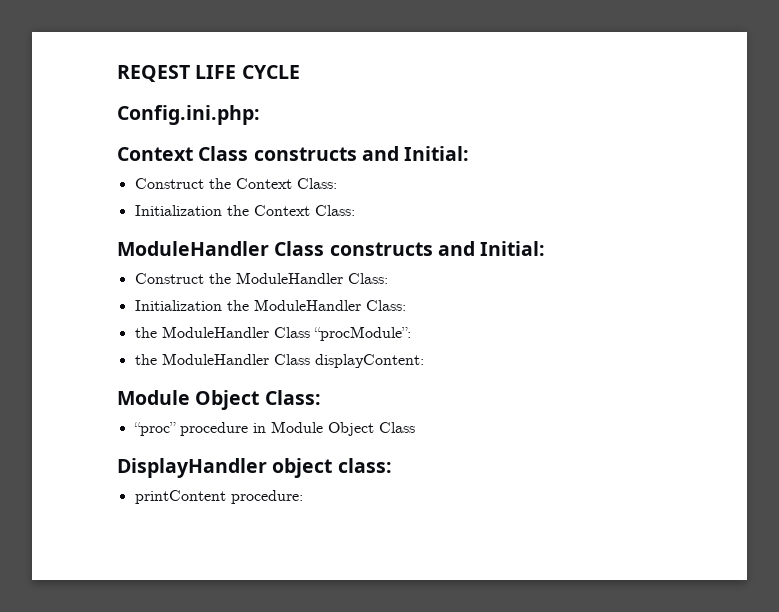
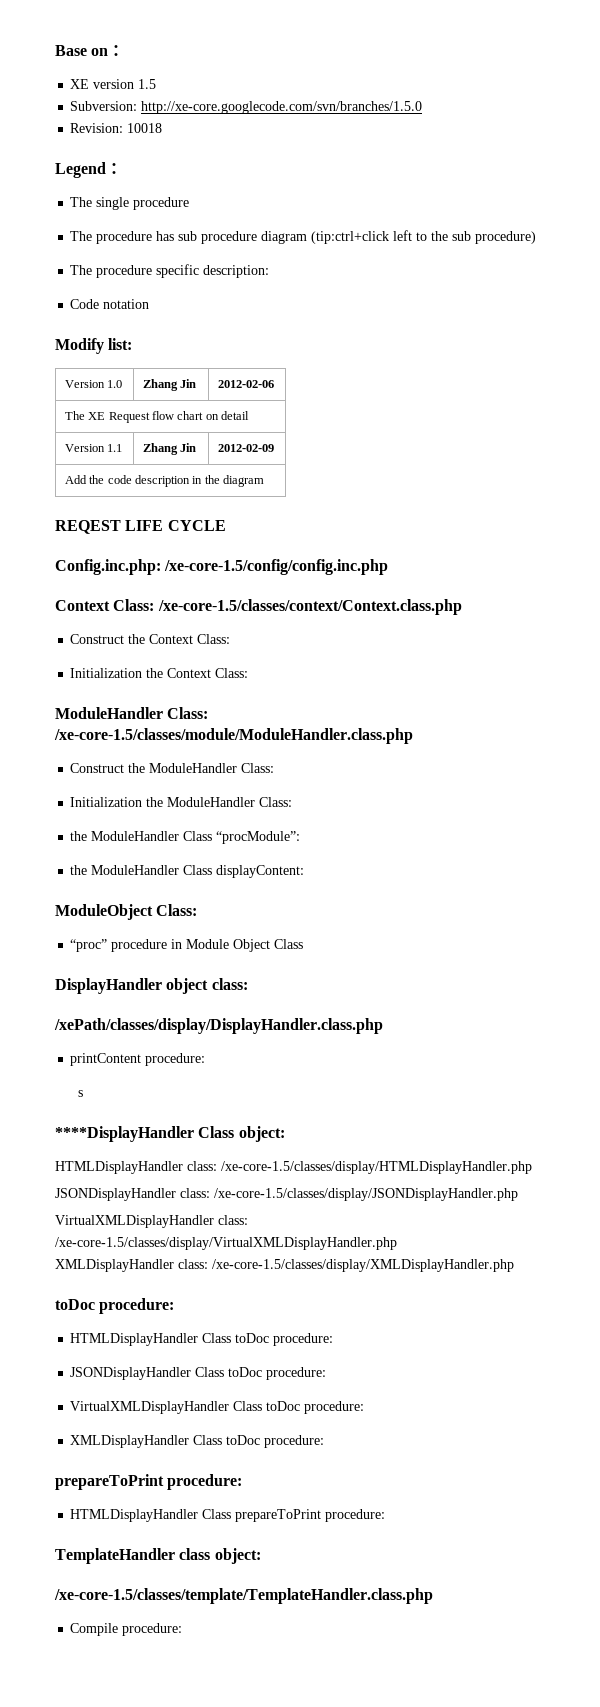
(117, 73) none -> [55,45,125,56] [70,79,157,89] [70,101,423,114] [70,123,163,133] [55,162,122,178] [70,197,190,210] [70,230,537,244] [70,264,270,278] [70,299,150,309] [55,338,133,354] [64,380,123,388] [142,379,197,391] [217,380,274,388] [64,411,250,423] [64,444,123,452] [142,443,197,455] [217,444,274,452] [64,475,265,487] Base on： // XE version 1.5 // Subversion: http://xe-core.googlecode.com/svn/branches/1.5.0 // Revision: 10018 // Legend： // The single procedure // The procedure has sub procedure diagram (tip:ctrl+click left to the sub procedure) // The procedure specific description: // Code notation // Modify list: // Version 1.0 | Zhang Jin | 2012-02-06 // The XE Request flow chart on detail // Version 1.1 | Zhang Jin | 2012-02-09 // Add the code description in the diagram //
[117,105,260,125] [117,146,470,161] Config.ini.php: // Context Class constructs and Initial: -> [55,559,389,575] [55,599,462,615] Config.inc.php: /xe-core-1.5/config/config.inc.php // Context Class: /xe-core-1.5/classes/context/Context.class.php
[274,241,546,256] Class constructs and Initial: -> [167,707,209,719] [54,728,413,744] Class: /xe-core-1.5/classes/module/ModuleHandler.class.php
[117,390,260,410] Module Object -> [55,904,153,920] ModuleObject
(392, 465) none -> [54,1018,383,1034] // /xePath/classes/display/DisplayHandler.class.php
(303, 497) none -> [77,1090,83,1097] [55,1126,285,1142] [55,1161,532,1174] [55,1188,518,1201] [55,1215,248,1228] [55,1237,397,1250] [55,1259,514,1272] [55,1298,175,1314] [70,1333,334,1346] [70,1367,327,1380] [70,1401,365,1414] [70,1435,325,1448] [55,1474,243,1490] [70,1509,386,1522] [55,1548,261,1564] [54,1588,433,1604] [70,1623,183,1636] // s // ****DisplayHandler Class object: // HTMLDisplayHandler class: /xe-core-1.5/classes/display/HTMLDisplayHandler.php // JSONDisplayHandler class: /xe-core-1.5/classes/display/JSONDisplayHandler.php // VirtualXMLDisplayHandler class: /xe-core-1.5/classes/display/VirtualXMLDisplayHandler.php // XMLDisplayHandler class: /xe-core-1.5/classes/display/XMLDisplayHandler.php // toDoc procedure: // HTMLDisplayHandler Class toDoc procedure: // JSONDisplayHandler Class toDoc procedure: // VirtualXMLDisplayHandler Class toDoc procedure: // XMLDisplayHandler Class toDoc procedure: // prepareToPrint procedure: // HTMLDisplayHandler Class prepareToPrint procedure: // TemplateHandler class object: // /xe-core-1.5/classes/template/TemplateHandler.class.php // Compile procedure:

